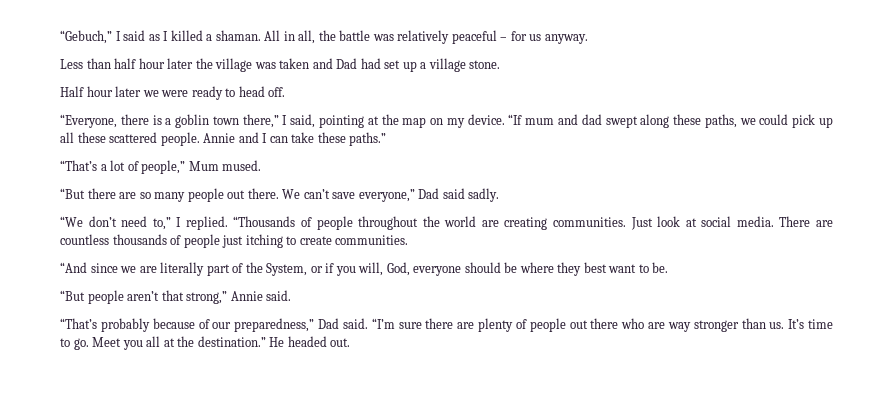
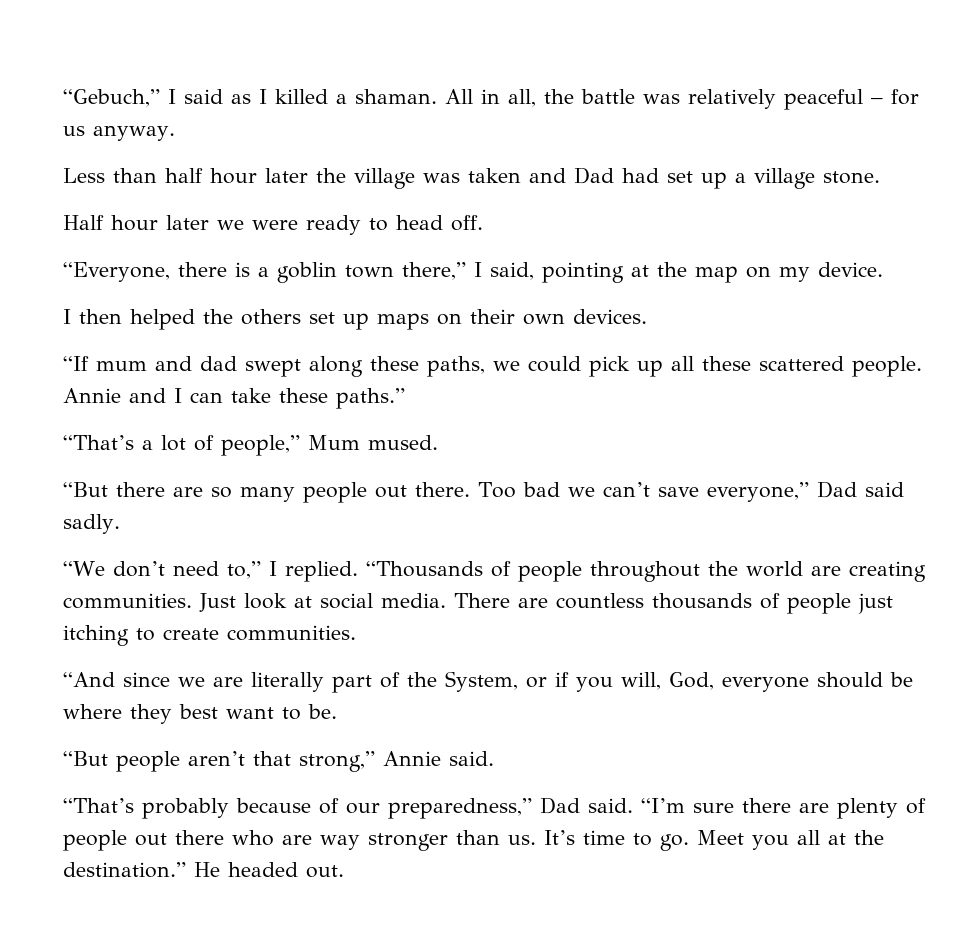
(505, 119) none -> [63,309,647,330] // I then helped the others set up maps on their own devices. //
[282,189,301,199] We -> [478,482,595,498] Too bad we

